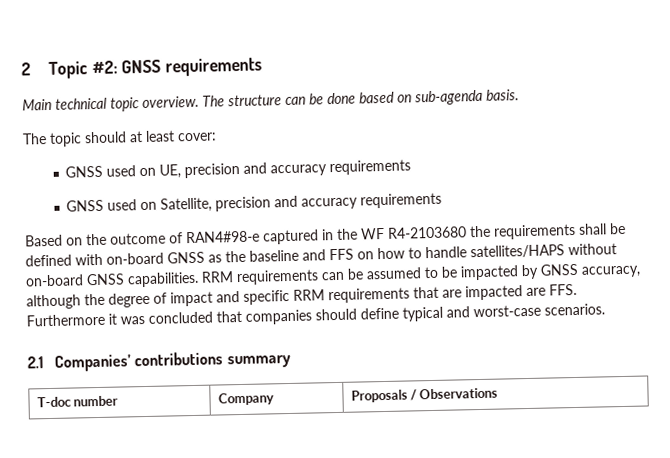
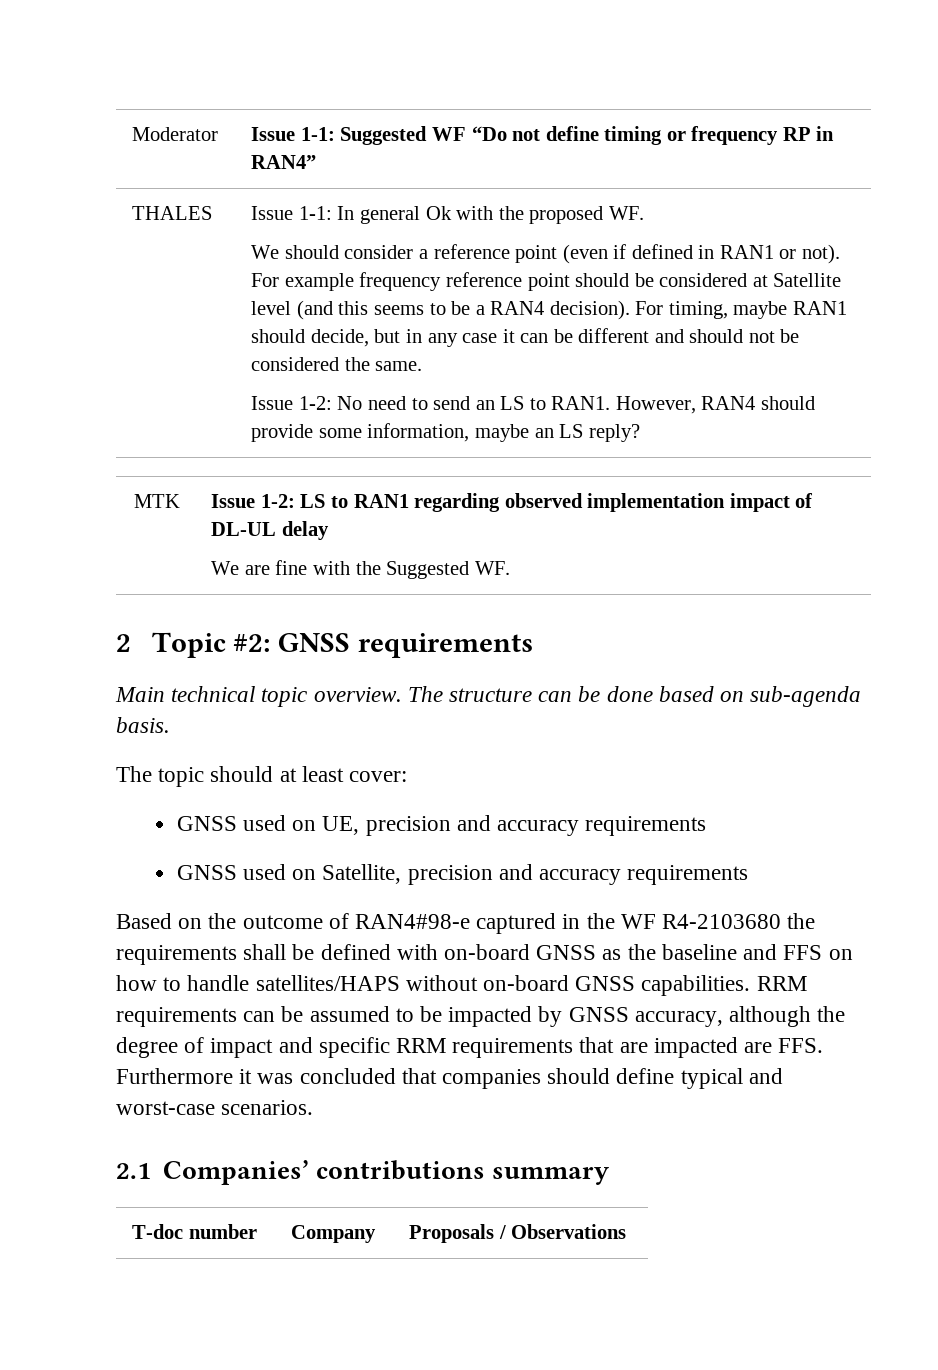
(21, 69) none -> [132,127,219,141] [251,126,835,145] [251,155,317,169] [132,206,213,220] [251,206,644,224] [251,244,840,264] [251,272,842,291] [251,300,847,320] [251,328,800,347] [251,357,423,371] [251,396,815,414] [251,423,640,442] [133,494,180,508] [211,493,814,512] [211,521,329,540] [211,560,510,579] Moderator | Issue 1-1: Suggested WF “Do not define timing or frequency RP in RAN4” // THALES | Issue 1-1: In general Ok with the proposed WF. // We should consider a reference point (even if defined in RAN1 or not). For example frequency reference point should be considered at Satellite level (and this seems to be a RAN4 decision). For timing, maybe RAN1 should decide, but in any case it can be different and should not be considered the same. // Issue 1-2: No need to send an LS to RAN1. However, RAN4 should provide some information, maybe an LS reply? // MTK | Issue 1-2: LS to RAN1 regarding observed implementation impact of DL-UL delay // We are fine with the Suggested WF. //

